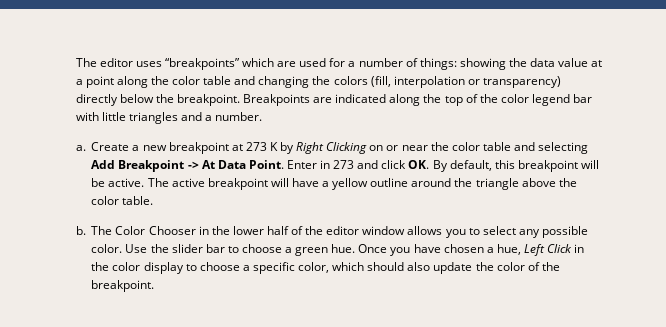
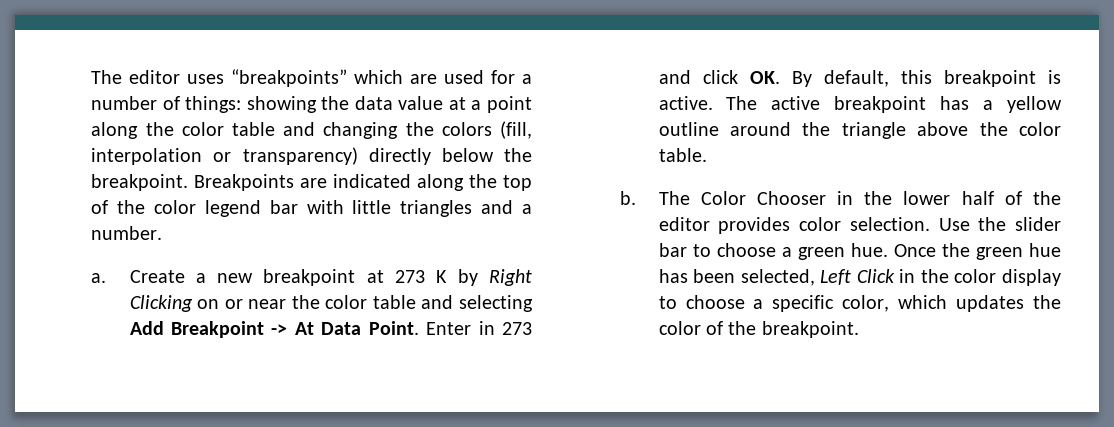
[580,160,599,169] [91,178,106,187] will be -> [1048,70,1061,84] is
[270,178,319,187] will have -> [940,96,970,110] has
[362,226,588,238] [91,244,123,253] window allows you to select any possible color. -> [718,217,930,234] provides color selection.
[390,244,521,256] you have chosen a hue, -> [941,243,1061,260] [658,269,815,286] the green hue has been selected,
[367,262,473,274] should also update -> [956,295,1025,312] updates

